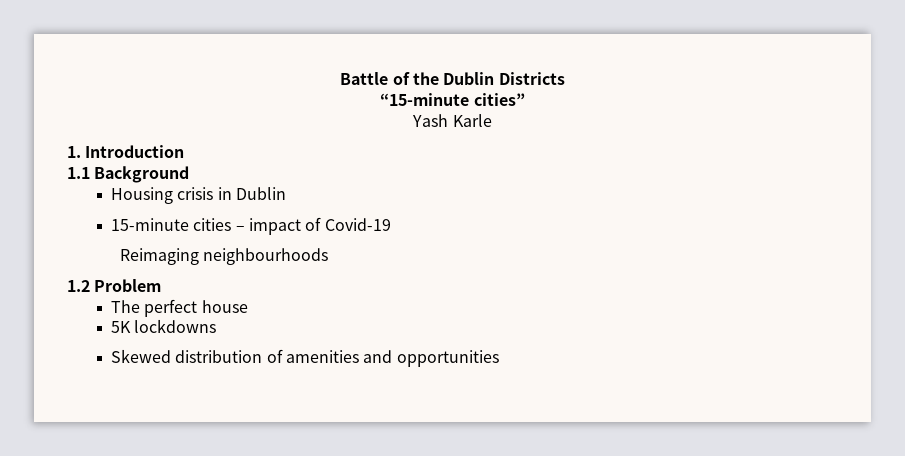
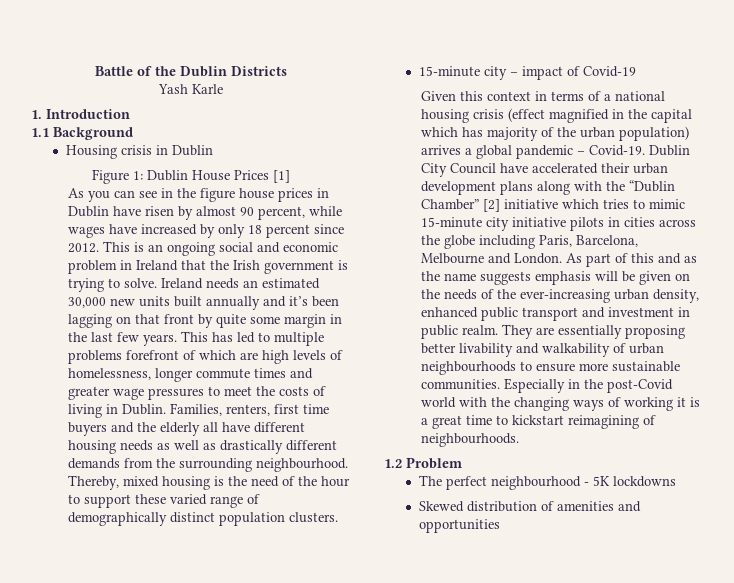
[380,93,525,106] // “15-minute cities” -> (287, 71) none
[110,218,232,231] // 15-minute cities -> [91,169,290,184] [68,188,330,202] [68,206,343,220] [68,224,345,238] [68,241,339,256] [68,260,349,274] [68,278,321,292] [68,296,340,310] [68,314,343,328] [68,331,325,346] [68,350,344,364] [68,368,314,382] [68,386,327,400] [68,403,330,418] [68,422,306,436] [68,440,338,454] [68,458,349,472] [68,475,351,490] [68,494,261,508] [68,512,339,526] [418,66,507,80] // Figure 1: Dublin House Prices [1] // As you can see in the figure house prices in Dublin have risen by almost 90 percent, while wages have increased by only 18 percent since 2012. This is an ongoing social and economic problem in Ireland that the Irish government is trying to solve. Ireland needs an estimated 30,000 new units built annually and it’s been lagging on that front by quite some margin in the last few years. This has led to multiple problems forefront of which are high levels of homelessness, longer commute times and greater wage pressures to meet the costs of living in Dublin. Families, renters, first time buyers and the elderly all have different housing needs as well as drastically different demands from the surrounding neighbourhood. Thereby, mixed housing is the need of the hour to support these varied range of demographically distinct population clusters. // 15-minute city
[119,248,329,265] Reimaging neighbourhoods -> [421,91,666,101] [421,108,693,123] [421,126,690,141] [421,145,691,159] [421,163,669,177] [421,180,676,195] [421,199,686,212] [421,217,697,231] [421,235,639,249] [421,253,698,267] [421,271,691,285] [421,289,700,303] [421,307,691,321] [421,324,686,339] [421,343,665,357] [421,361,681,375] [421,378,674,393] [421,397,701,411] [421,415,657,429] [421,433,520,447] Given this context in terms of a national housing crisis (effect magnified in the capital which has majority of the urban population) arrives a global pandemic – Covid-19. Dublin City Council have accelerated their urban development plans along with the “Dublin Chamber” [2] initiative which tries to mimic 15-minute city initiative pilots in cities across the globe including Paris, Barcelona, Melbourne and London. As part of this and as the name suggests emphasis will be given on the needs of the ever-increasing urban density, enhanced public transport and investment in public realm. They are essentially proposing better livability and walkability of urban neighbourhoods to ensure more sustainable communities. Especially in the post-Covid world with the changing ways of working it is a great time to kickstart reimagining of neighbourhoods.
[201,300,248,313] house // -> [490,476,589,490] neighbourhood -

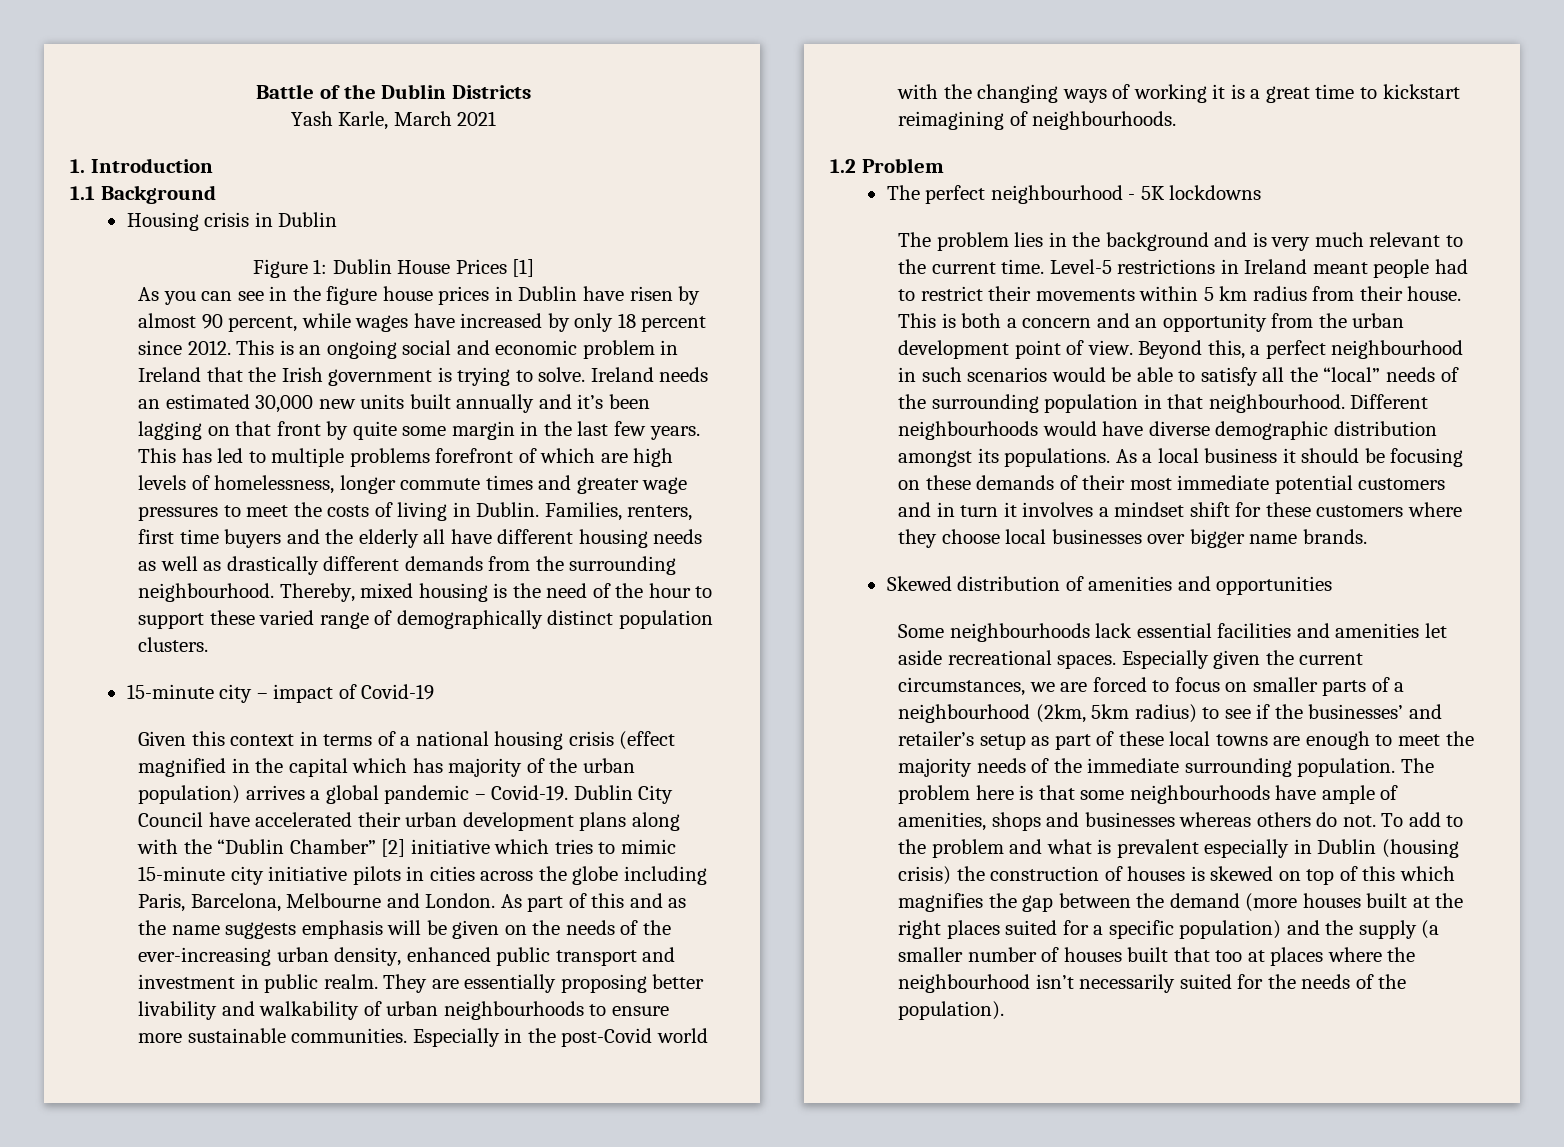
[191,84,223,94] Karle -> [338,111,497,130] Karle, March 2021
(676, 481) none -> [898,232,1464,251] [898,259,1468,278] [898,286,1462,301] [898,313,1405,332] [898,340,1464,359] [898,367,1459,386] [898,394,1429,413] [898,421,1437,440] [898,448,1464,467] [898,475,1446,494] [898,502,1463,517] [898,529,1367,548] // The problem lies in the background and is very much relevant to the current time. Level-5 restrictions in Ireland meant people had to restrict their movements within 5 km radius from their house. This is both a concern and an opportunity from the urban development point of view. Beyond this, a perfect neighbourhood in such scenarios would be able to satisfy all the “local” needs of the surrounding population in that neighbourhood. Different neighbourhoods would have diverse demographic distribution amongst its populations. As a local business it should be focusing on these demands of their most immediate potential customers and in turn it involves a mindset shift for these customers where they choose local businesses over bigger name brands.
(500, 526) none -> [898,623,1447,642] [898,650,1364,669] [898,677,1405,696] [898,704,1442,723] [898,731,1474,750] [898,758,1434,777] [898,785,1399,804] [898,812,1464,831] [898,839,1459,858] [898,866,1456,885] [898,893,1464,912] [898,920,1440,939] [898,947,1416,966] [898,974,1407,993] [898,1001,1005,1020] // Some neighbourhoods lack essential facilities and amenities let aside recreational spaces. Especially given the current circumstances, we are forced to focus on smaller parts of a neighbourhood (2km, 5km radius) to see if the businesses’ and retailer’s setup as part of these local towns are enough to meet the majority needs of the immediate surrounding population. The problem here is that some neighbourhoods have ample of amenities, shops and businesses whereas others do not. To add to the problem and what is prevalent especially in Dublin (housing crisis) the construction of houses is skewed on top of this which magnifies the gap between the demand (more houses built at the right places suited for a specific population) and the supply (a smaller number of houses built that too at places where the neighbourhood isn’t necessarily suited for the needs of the population).

